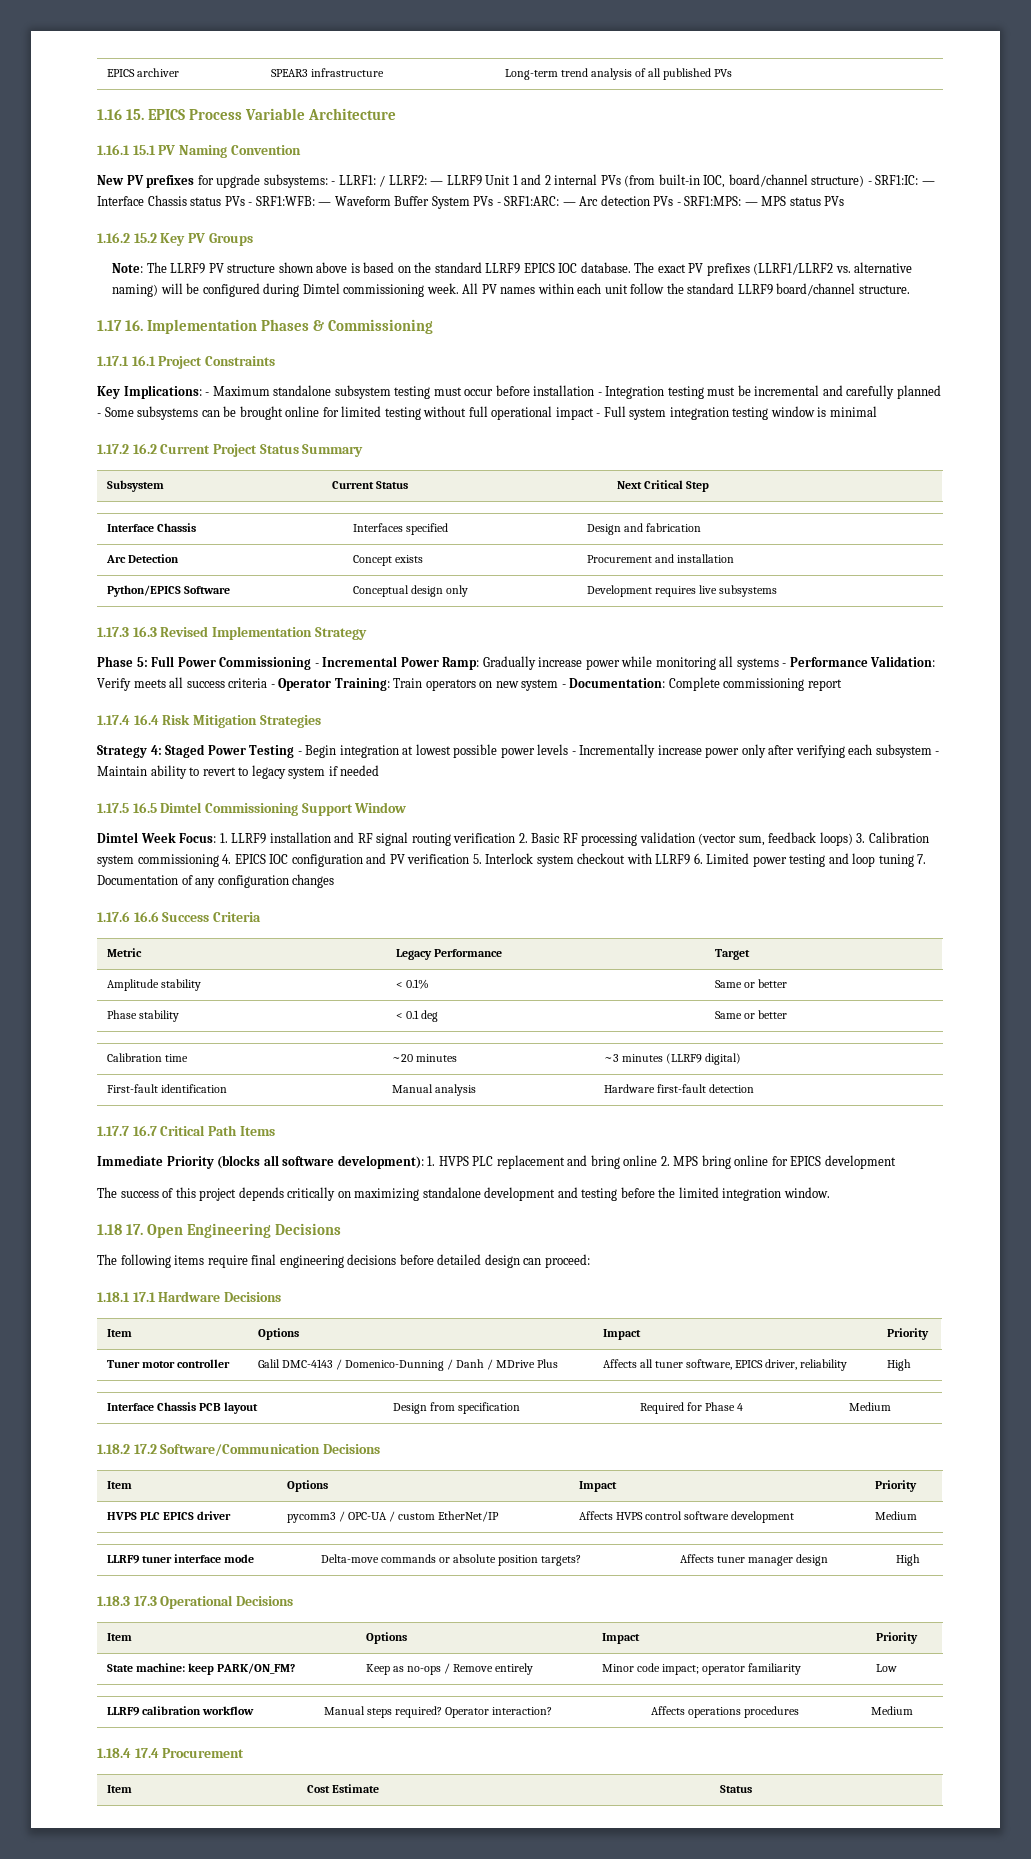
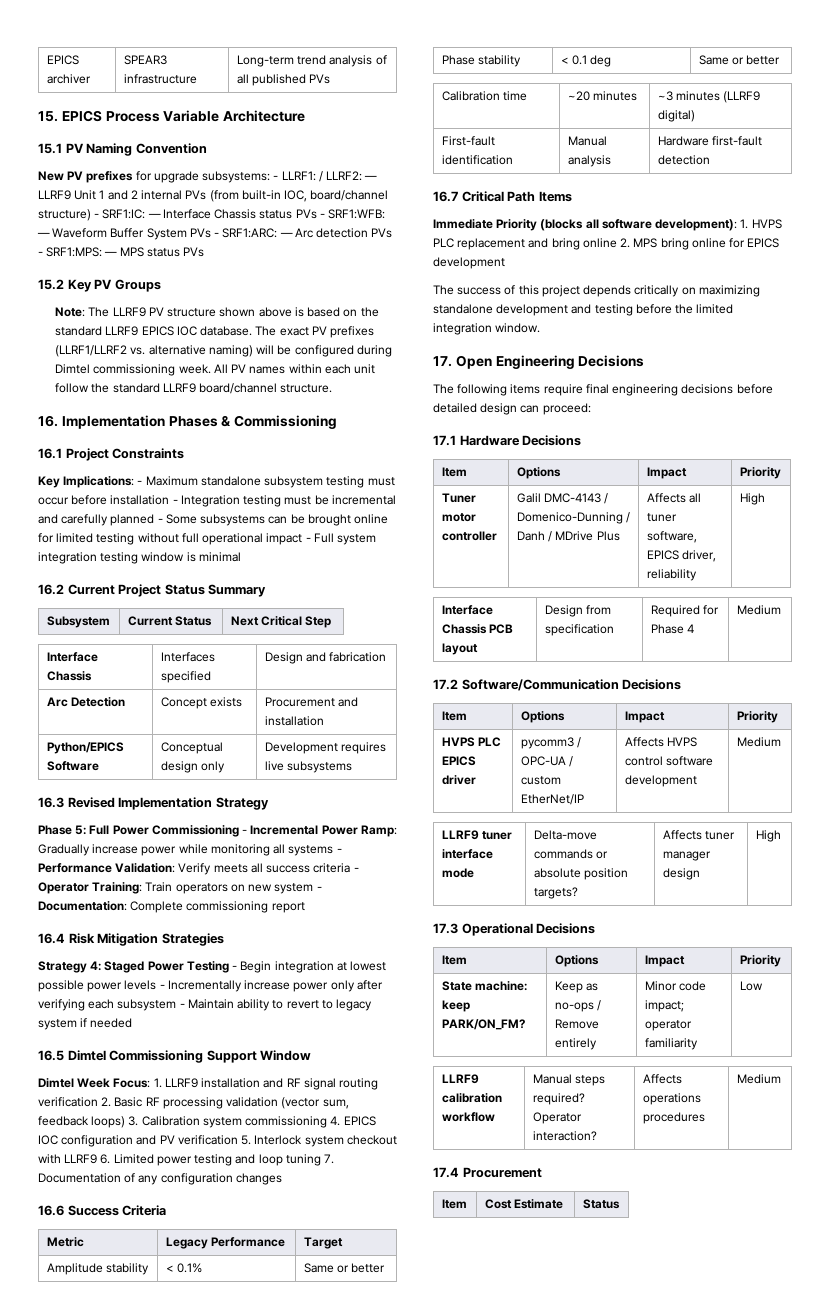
[97,109,122,120] 1.16 -> (331, 79) none
[97,144,130,155] 1.16.1 -> (306, 116) none
[97,232,130,243] 1.16.2 -> (205, 252) none
[97,320,122,331] 1.17 -> (333, 388) none
[97,356,129,366] 1.17.1 -> (338, 422) none
[97,444,129,454] 1.17.2 -> (241, 557) none
[97,627,129,637] 1.17.3 -> (353, 767) none
[97,715,130,725] 1.17.4 -> (305, 907) none
[97,803,129,813] 1.17.5 -> (133, 1023) none
[97,911,130,922] 1.17.6 -> (282, 1179) none
[97,1126,129,1136] 1.17.7 -> (710, 160) none
[97,1224,122,1235] 1.18 -> (541, 328) none
[97,1292,130,1302] 1.18.1 -> (591, 409) none
[97,1444,130,1454] 1.18.2 -> (781, 610) none
[97,1596,130,1606] 1.18.3 -> (781, 836) none
[97,1748,131,1758] 1.18.4 -> (781, 1079) none

